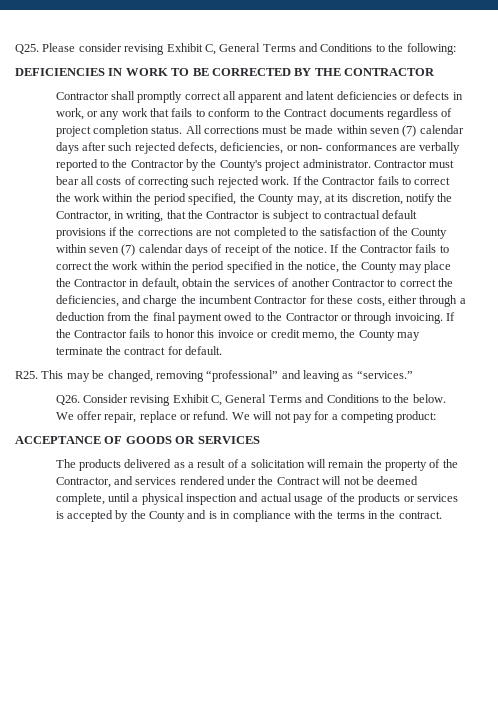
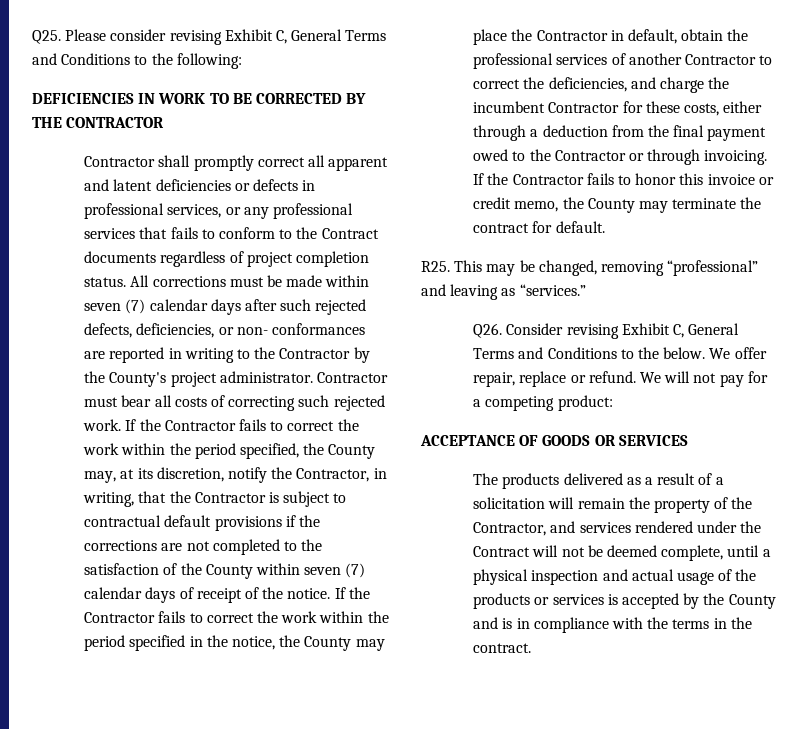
[55,108,148,120] work, or any work -> [84,203,353,219] [84,228,136,239] professional services, or any professional services
[419,142,461,154] [55,159,98,171] verbally reported -> [109,347,234,363] reported in writing
(231, 282) none -> [473,53,554,69] professional

